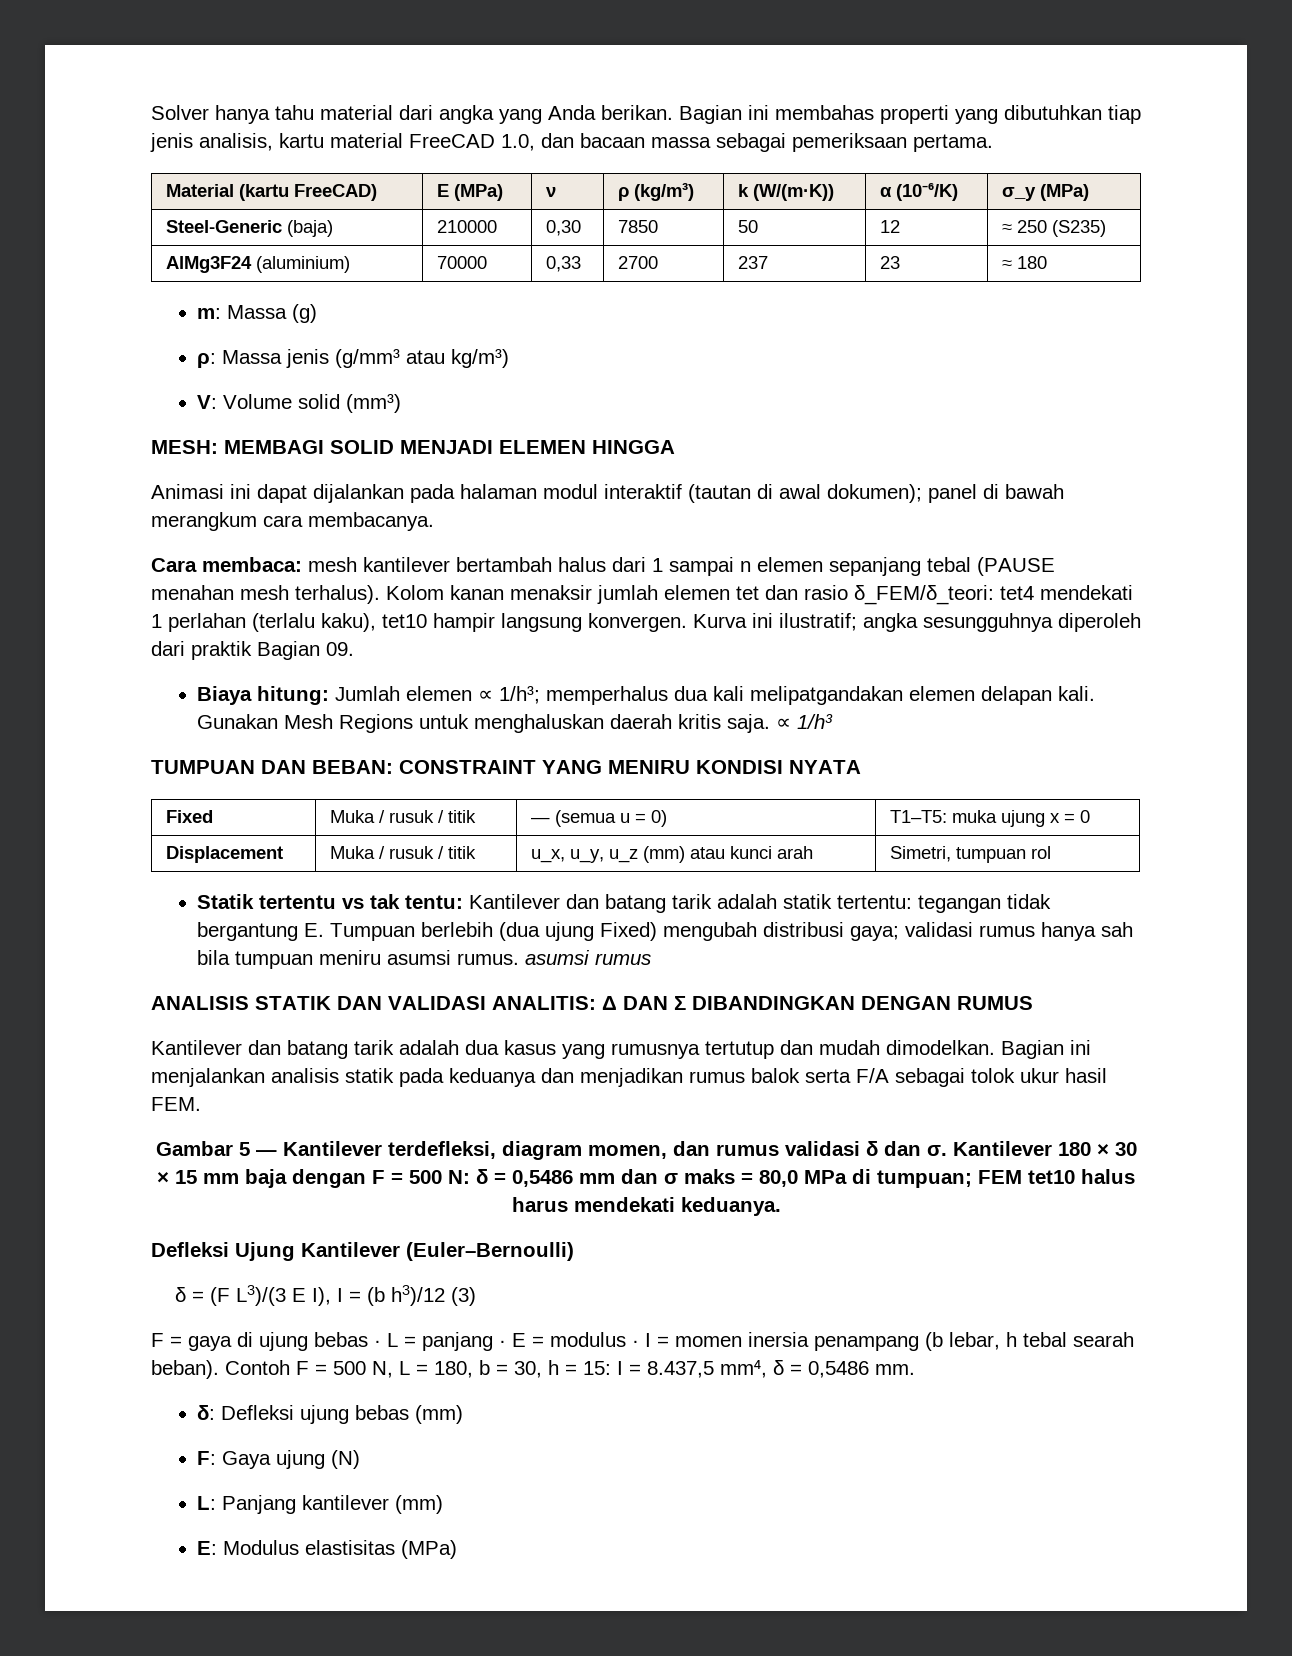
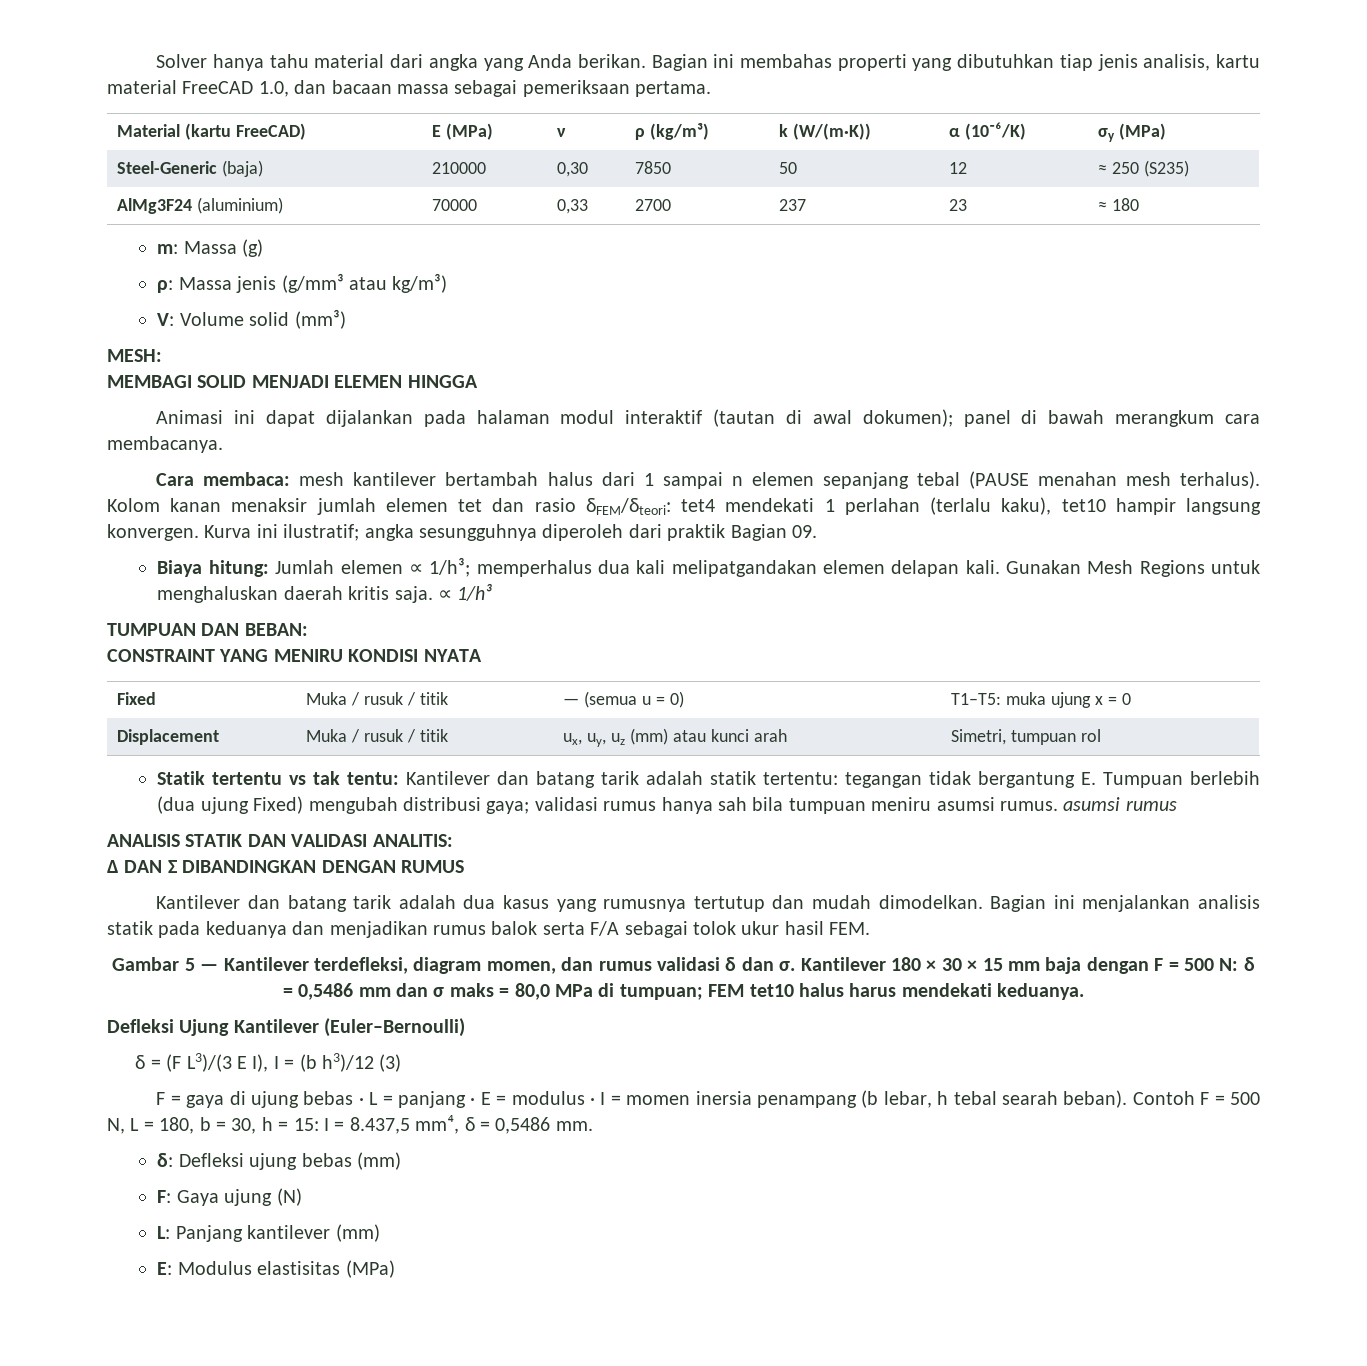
[1001,187,1036,201] σ_y -> [1098,128,1116,142] σy
(218, 447) none -> (162, 355) //
[854,585,994,605] δ_FEM/δ_teori: -> [585,498,671,515] δFEM/δteori:
(393, 767) none -> (308, 629) //
[530,849,638,863] u_x, u_y, u_z -> [563,733,626,747] ux, uy, uz
(596, 1003) none -> (453, 840) //

